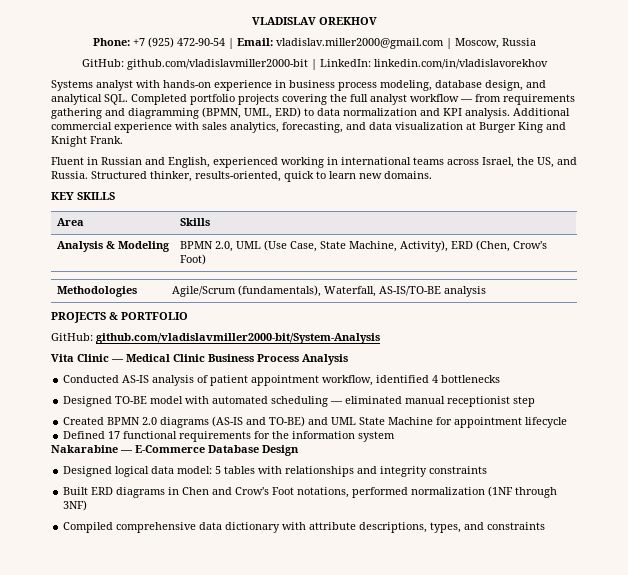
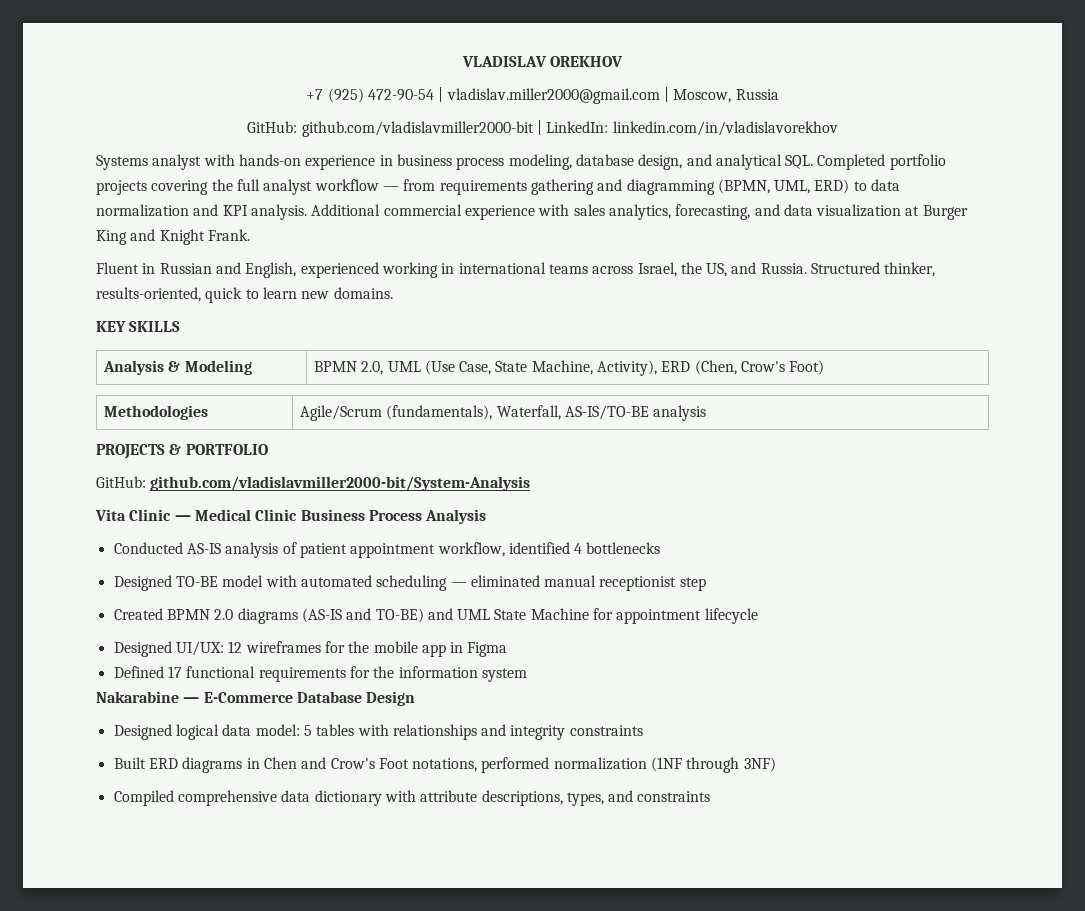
[92,38,130,46] Phone: -> (624, 61) none
[236,38,273,46] Email: -> (444, 94) none
[56,218,84,226] [179,218,210,226] // Area | Skills -> (181, 326) none
(568, 422) none -> [113,641,508,657] // Designed UI/UX: 12 wireframes for the mobile app in Figma

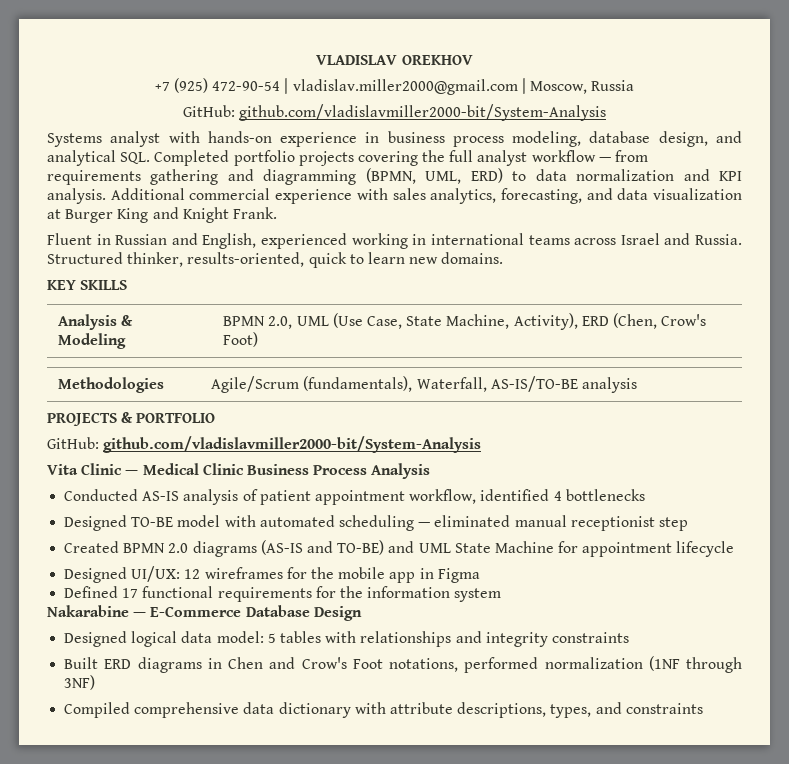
[301,120,838,137] github.com/vladislavmiller2000-bit | LinkedIn: linkedin.com/in/vladislavorekhov -> [239,104,607,121] github.com/vladislavmiller2000-bit/System-Analysis
[637,262,728,277] Israel, the US, -> [620,233,660,245] Israel

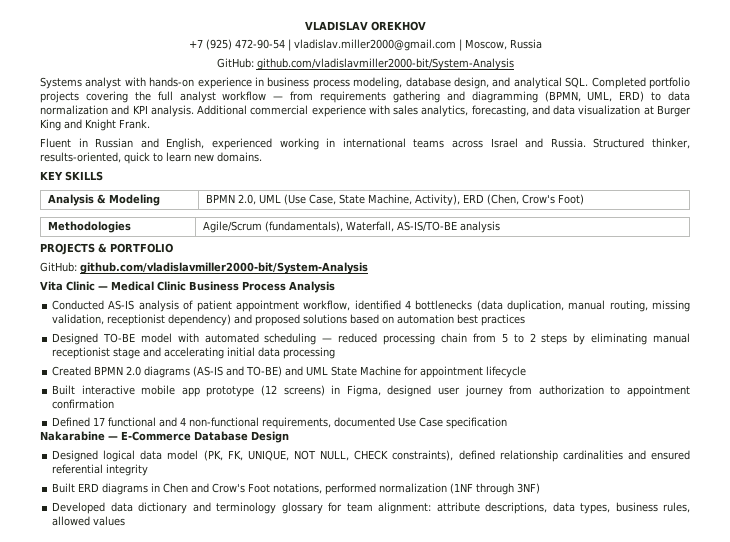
(645, 495) none -> [476,300,691,312] [52,314,526,326] (data duplication, manual routing, missing validation, receptionist dependency) and proposed solutions based on automation best practices
[434,515,688,531] eliminated manual receptionist step -> [338,333,690,345] [52,347,336,359] reduced processing chain from 5 to 2 steps by eliminating manual receptionist stage and accelerating initial data processing
[64,566,480,583] [64,586,502,602] Designed UI/UX: 12 wireframes for the mobile app in Figma // Defined 17 functional requirements for the information system -> [52,385,690,397] [52,399,115,409] [52,417,508,429] Built interactive mobile app prototype (12 screens) in Figma, designed user journey from authorization to appointment confirmation // Defined 17 functional and 4 non-functional requirements, documented Use Case specification
[216,631,482,647] model: 5 tables with relationships and -> [167,450,690,462] [52,464,104,474] model (PK, FK, UNIQUE, NOT NULL, CHECK constraints), defined relationship cardinalities and ensured referential
[551,632,629,643] constraints -> (149, 470) none
[64,702,703,718] Compiled comprehensive data dictionary with attribute descriptions, types, and constraints -> [52,502,690,514] [52,516,126,526] Developed data dictionary and terminology glossary for team alignment: attribute descriptions, data types, business rules, allowed values

